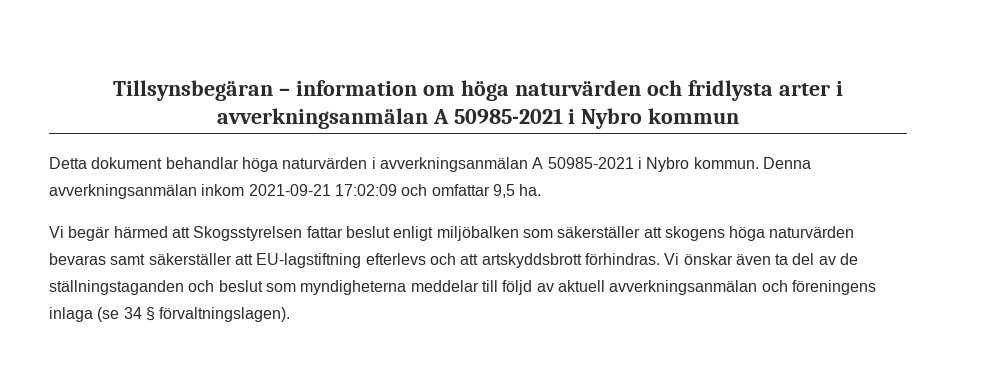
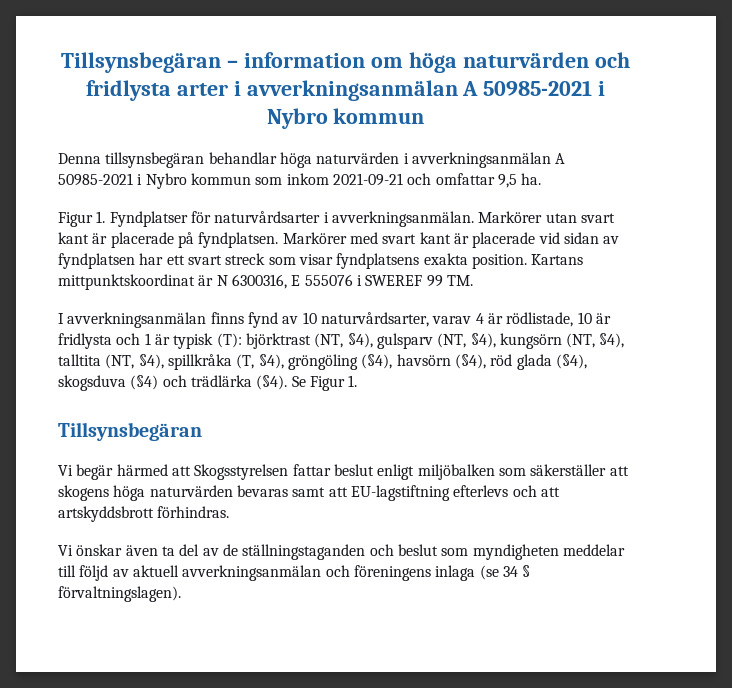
[49,157,163,169] Detta dokument -> [58,152,205,168] Denna tillsynsbegäran
[693,157,811,169] [49,184,197,199] kommun. Denna avverkningsanmälan -> [190,173,283,185] kommun som
[334,184,397,196] 17:02:09 -> (403, 179) none
(542, 190) none -> [58,211,615,227] [58,232,620,248] [58,253,584,269] [58,274,473,290] [58,312,611,328] [58,333,625,349] [58,354,587,370] [58,375,358,391] [58,422,202,441] // Figur 1. Fyndplatser för naturvårdsarter i avverkningsanmälan. Markörer utan svart kant är placerade på fyndplatsen. Markörer med svart kant är placerade vid sidan av fyndplatsen har ett svart streck som visar fyndplatsens exakta position. Kartans mittpunktskoordinat är N 6300316, E 555076 i SWEREF 99 TM. // I avverkningsanmälan finns fynd av 10 naturvårdsarter, varav 4 är rödlistade, 10 är fridlysta och 1 är typisk (T): björktrast (NT, §4), gulsparv (NT, §4), kungsörn (NT, §4), talltita (NT, §4), spillkråka (T, §4), gröngöling (§4), havsörn (§4), röd glada (§4), skogsduva (§4) och trädlärka (§4). Se Figur 1. // Tillsynsbegäran
[148,253,232,265] säkerställer -> (326, 492) none
(660, 259) none -> (230, 512) //
[300,280,407,295] myndigheterna -> [472,544,559,560] myndigheten

